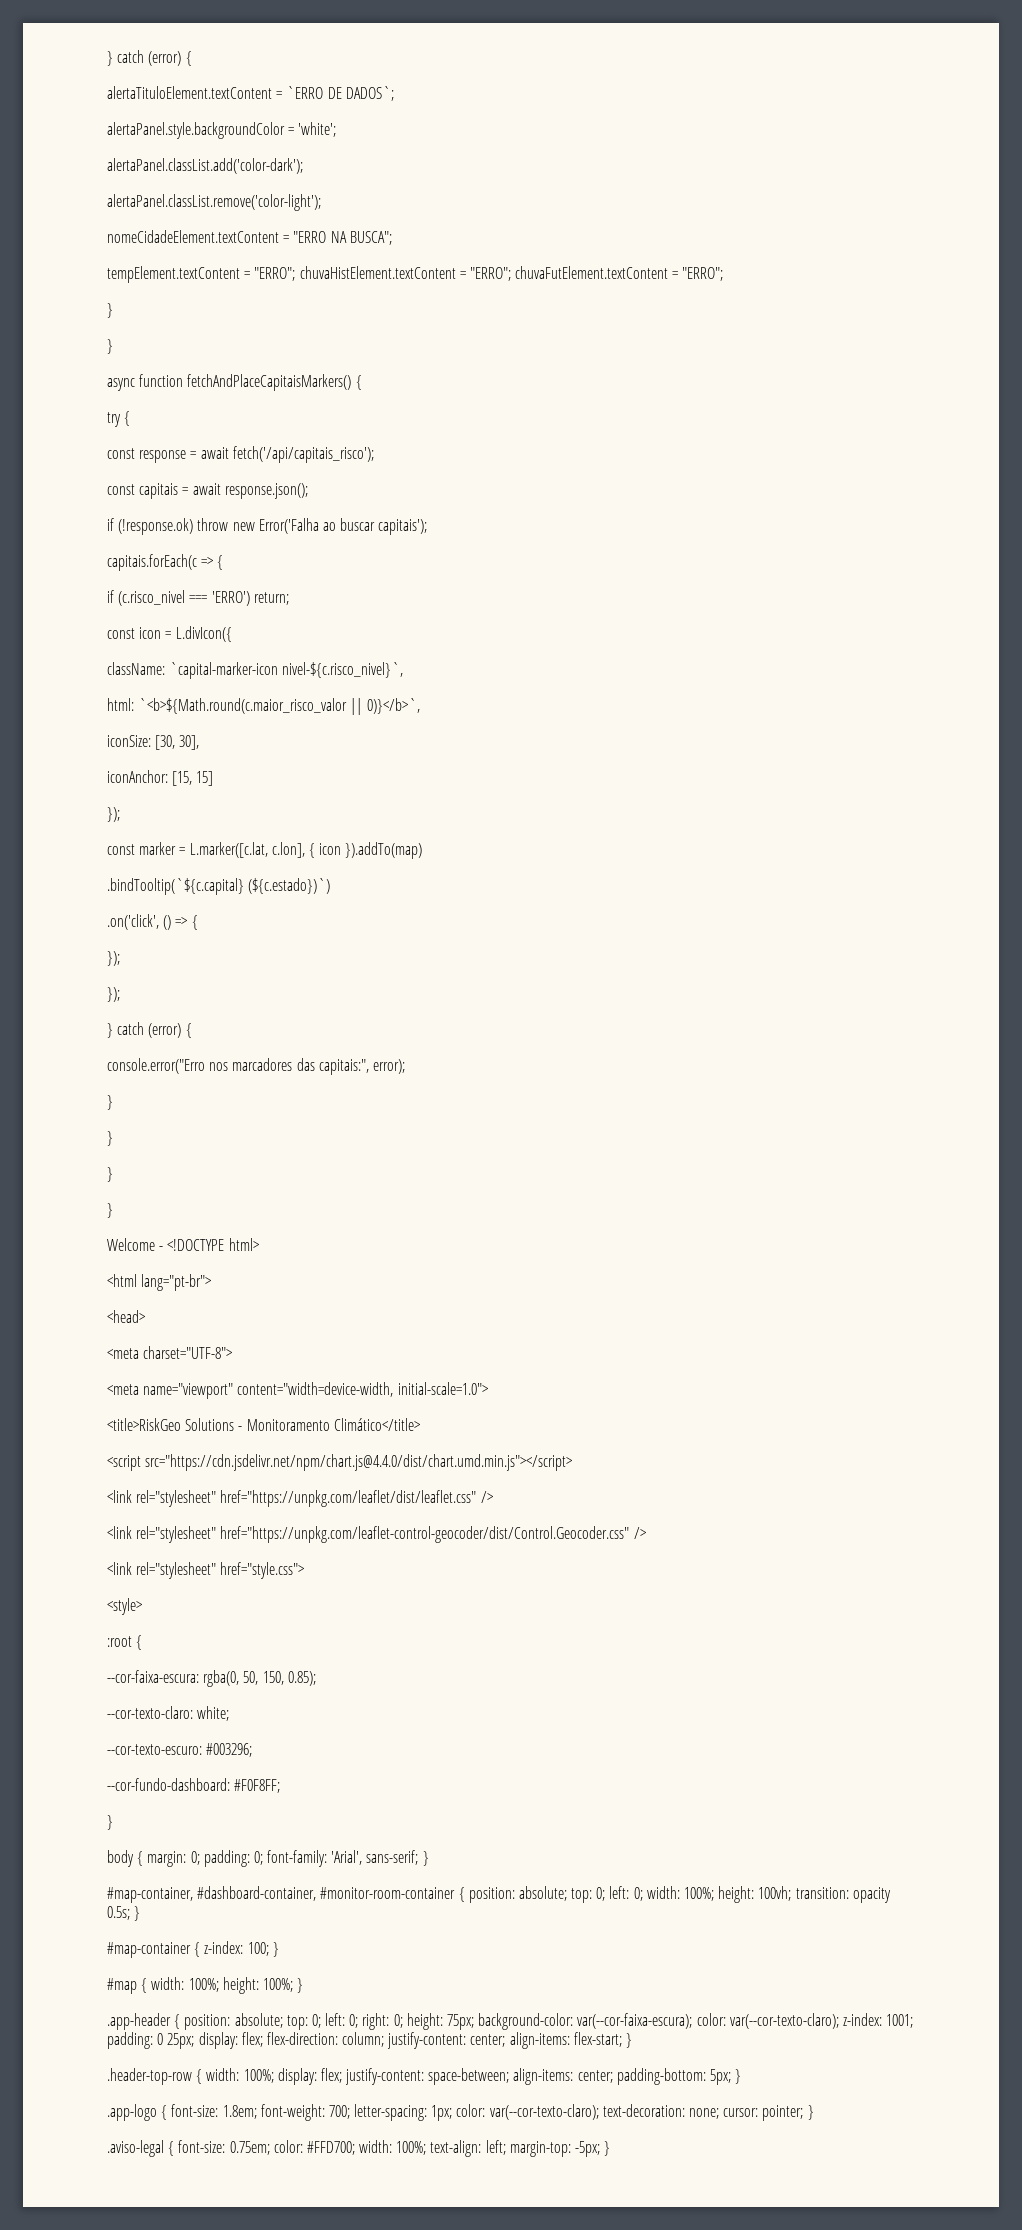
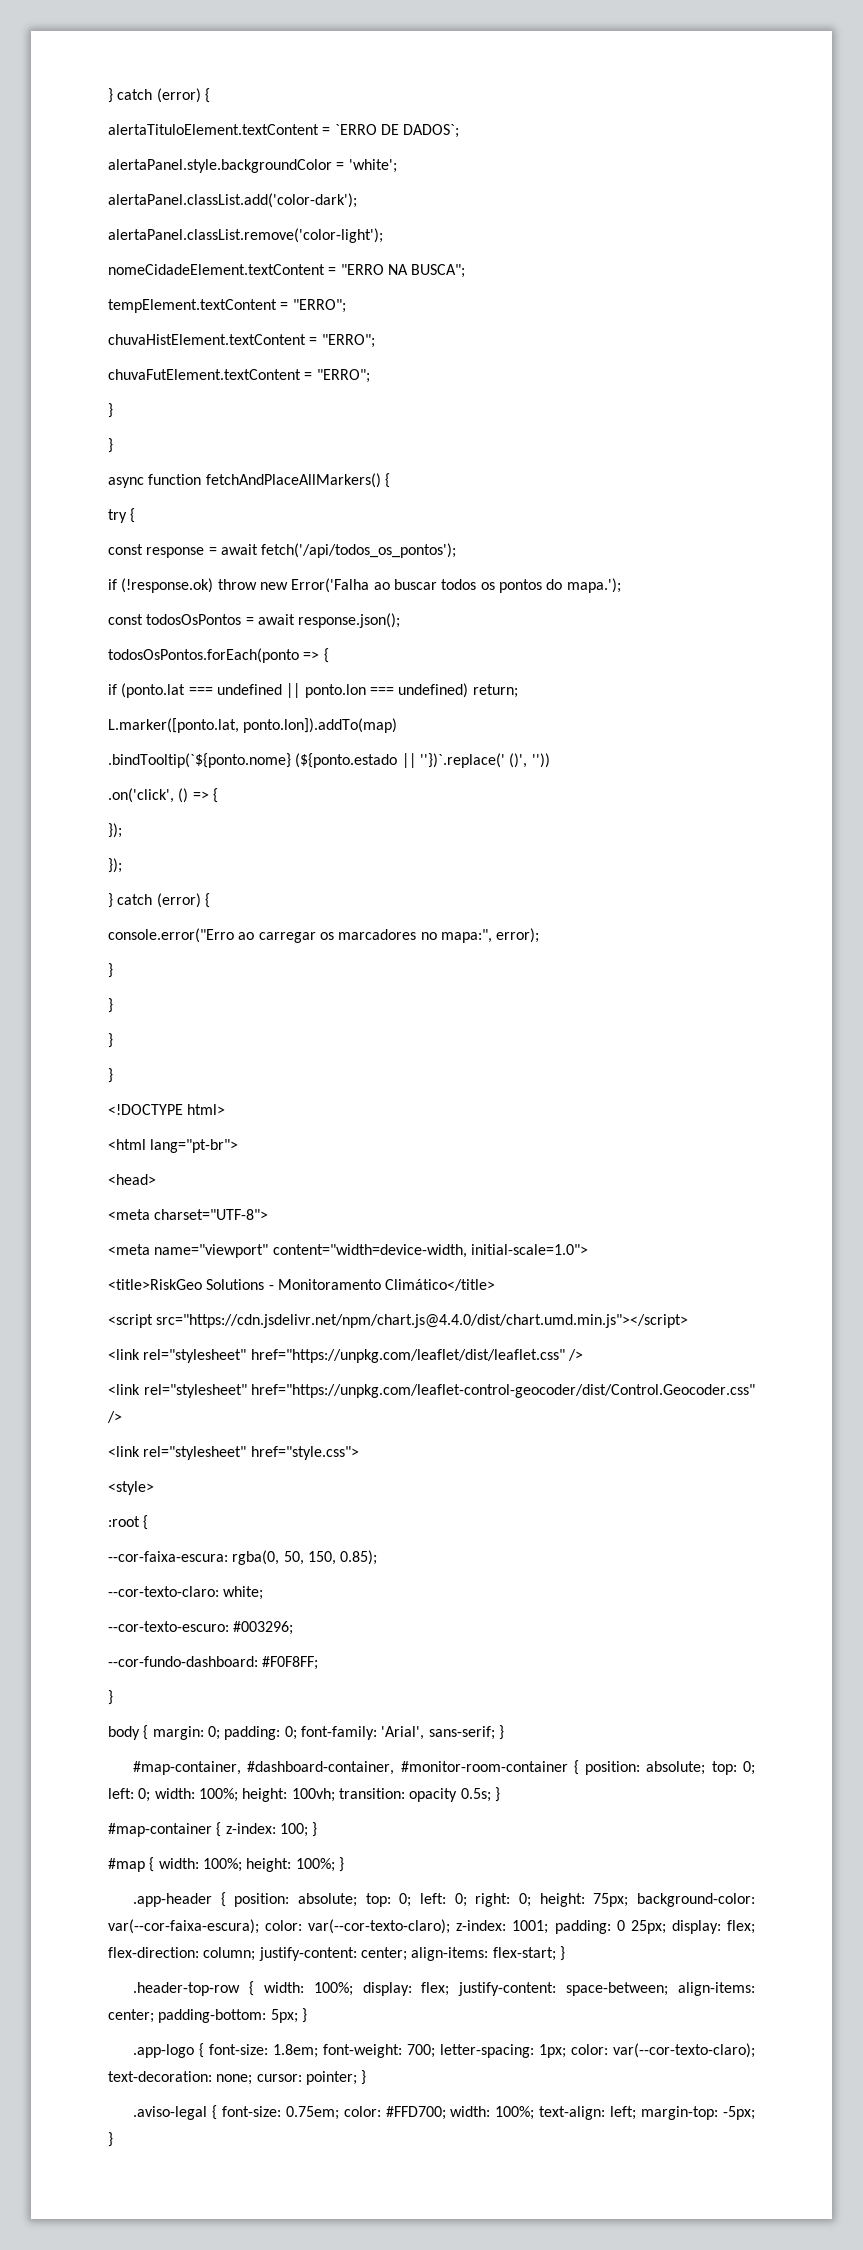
(296, 274) none -> (346, 306) //
(511, 274) none -> (375, 341) //
[187,374,352,391] fetchAndPlaceCapitaisMarkers() -> [205,473,381,488] fetchAndPlaceAllMarkers()
[232,446,374,463] [107,483,308,499] fetch('/api/capitais_risco'); // const capitais = await response.json(); -> [261,543,457,558] fetch('/api/todos_os_pontos');
[378,519,428,535] [107,554,224,571] [107,590,289,606] [107,626,232,642] [107,662,404,679] [107,698,420,715] [107,735,200,750] [107,770,214,786] [107,807,120,822] [107,842,423,859] [107,878,331,895] capitais'); // capitais.forEach(c => { // if (c.risco_nivel === 'ERRO') return; // const icon = L.divIcon({ // className: `capital-marker-icon nivel-${c.risco_nivel}`, // html: `<b>${Math.round(c.maior_risco_valor || 0)}</b>`, // iconSize: [30, 30], // iconAnchor: [15, 15] // }); // const marker = L.marker([c.lat, c.lon], { icon }).addTo(map) // .bindTooltip(`${c.capital} (${c.estado})`) -> [441,578,621,593] [108,613,401,628] [108,648,329,663] [108,683,518,698] [108,718,398,733] [108,753,550,768] todos os pontos do mapa.'); // const todosOsPontos = await response.json(); // todosOsPontos.forEach(ponto => { // if (ponto.lat === undefined || ponto.lon === undefined) return; // L.marker([ponto.lat, ponto.lon]).addTo(map) // .bindTooltip(`${ponto.nome} (${ponto.estado || ''})`.replace(' ()', ''))
[209,1058,369,1075] nos marcadores das capitais:", -> [238,929,492,943] ao carregar os marcadores no mapa:",
[107,1238,164,1251] Welcome - -> (113, 1075) none

